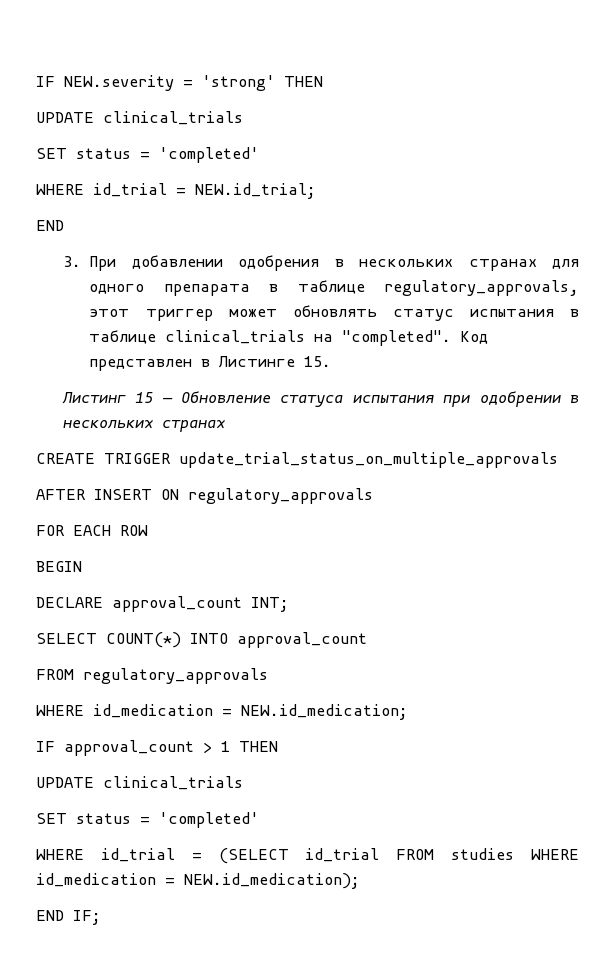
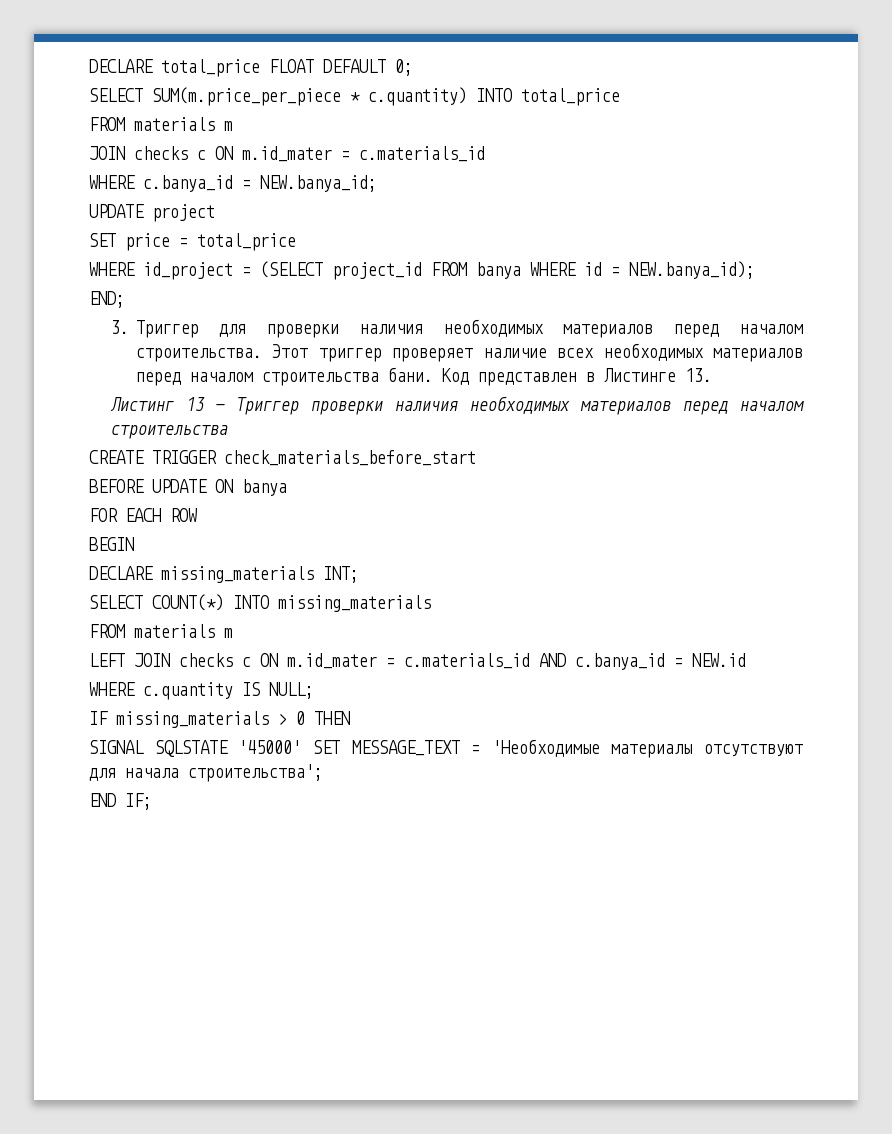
[36,75,323,91] [36,111,243,125] [36,147,259,163] [36,183,316,199] [36,220,64,231] [62,255,580,271] [89,280,579,296] [89,305,579,321] [89,330,452,346] IF NEW.severity = 'strong' THEN // UPDATE clinical_trials // SET status = 'completed' // WHERE id_trial = NEW.id_trial; // END // 3. При добавлении одобрения в нескольких странах для одного препарата в таблице regulatory_approvals, этот триггер может обновлять статус испытания в таблице clinical_trials на "completed". -> [89,59,413,77] [89,87,620,106] [89,117,233,131] [89,146,485,162] [89,175,377,192] [89,204,215,222] [89,233,296,251] [89,261,755,280] [89,291,125,308] [110,319,804,338] [135,343,804,362] [135,367,433,386] DECLARE total_price FLOAT DEFAULT 0; // SELECT SUM(m.price_per_piece * c.quantity) INTO total_price // FROM materials m // JOIN checks c ON m.id_mater = c.materials_id // WHERE c.banya_id = NEW.banya_id; // UPDATE project // SET price = total_price // WHERE id_project = (SELECT project_id FROM banya WHERE id = NEW.banya_id); // END; // 3. Триггер для проверки наличия необходимых материалов перед началом строительства. Этот триггер проверяет наличие всех необходимых материалов перед началом строительства бани.
[304,356,332,367] 15. -> [684,368,712,382] 13.
[135,391,579,407] [62,420,226,432] [36,452,558,468] [36,488,373,504] 15 — Обновление статуса испытания при одобрении в нескольких странах // CREATE TRIGGER update_trial_status_on_multiple_approvals // AFTER INSERT ON regulatory_approvals -> [185,396,804,415] [110,425,228,439] [89,450,476,466] [89,479,287,496] 13 — Триггер проверки наличия необходимых материалов перед началом строительства // CREATE TRIGGER check_materials_before_start // BEFORE UPDATE ON banya
[112,596,242,612] approval_count -> [161,566,314,583] missing_materials
[237,632,367,648] [36,668,268,684] [36,704,408,720] [36,740,278,756] [36,776,243,790] [36,812,259,828] [36,848,579,864] [36,873,360,889] approval_count // FROM regulatory_approvals // WHERE id_medication = NEW.id_medication; // IF approval_count > 1 THEN // UPDATE clinical_trials // SET status = 'completed' // WHERE id_trial = (SELECT id_trial FROM studies WHERE id_medication = NEW.id_medication); -> [278,595,431,612] [89,624,233,638] [89,653,746,670] [89,682,314,700] [89,711,350,728] [89,739,803,758] [89,764,323,782] missing_materials // FROM materials m // LEFT JOIN checks c ON m.id_mater = c.materials_id AND c.banya_id = NEW.id // WHERE c.quantity IS NULL; // IF missing_materials > 0 THEN // SIGNAL SQLSTATE '45000' SET MESSAGE_TEXT = 'Необходимые материалы отсутствуют для начала строительства';

